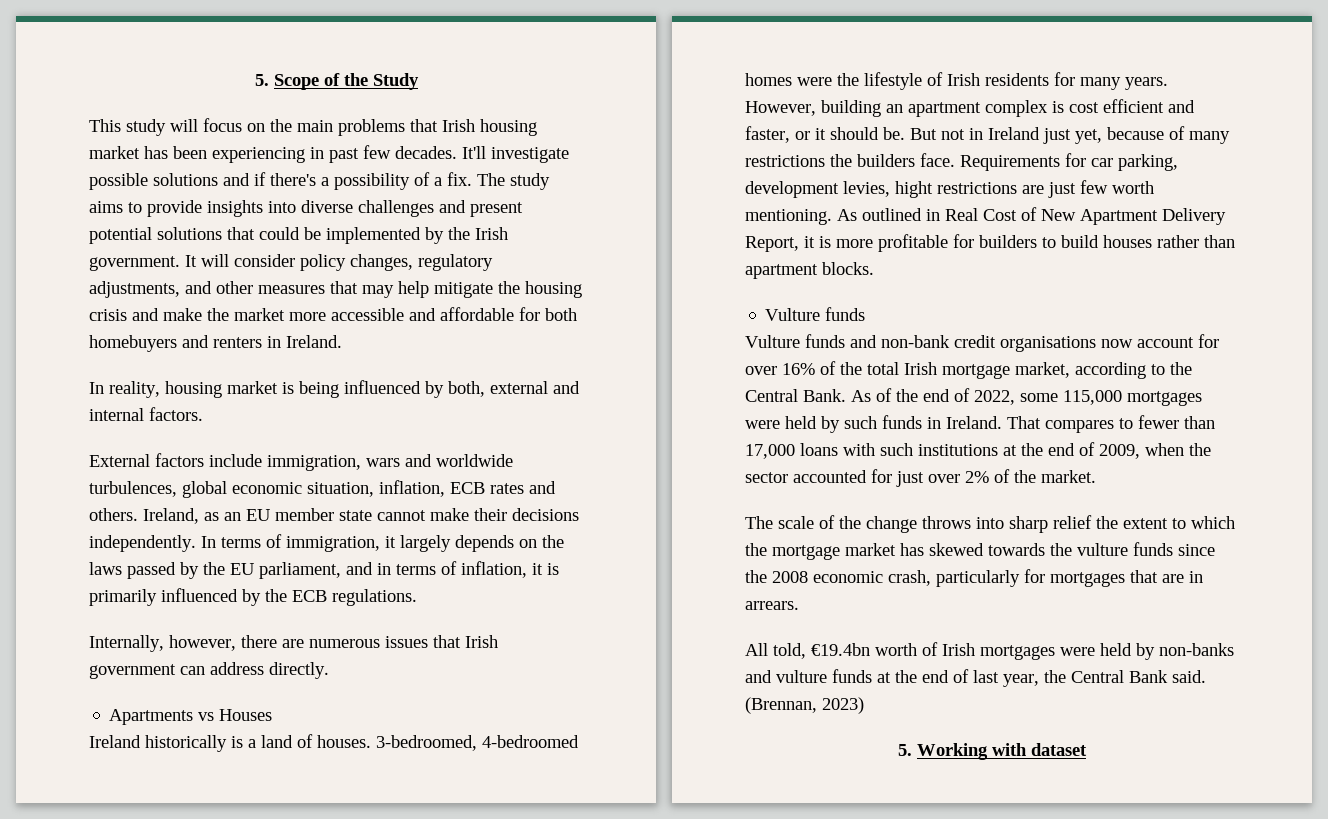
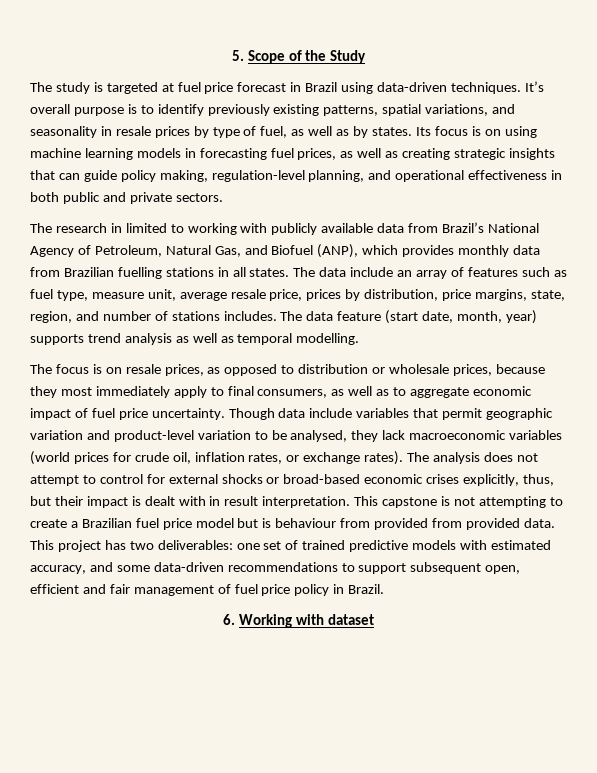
[89,118,537,136] [89,145,569,163] [89,172,550,190] [89,200,523,217] [89,227,508,244] [89,254,493,271] [89,281,582,298] [89,307,577,321] [89,335,342,352] [89,380,580,398] [89,407,203,421] [89,453,513,471] [89,480,556,498] [89,508,579,524] [89,534,564,552] [89,561,559,579] [89,588,417,606] [89,635,498,652] [89,662,329,679] [109,709,273,725] [89,734,579,752] [745,72,1168,90] [745,99,1195,117] [745,126,1230,144] [745,153,1178,171] [745,180,1154,198] [745,207,1226,225] [745,234,1235,252] [745,262,874,279] [765,307,866,321] [745,334,1219,352] [745,361,1192,379] [745,388,1202,406] [745,415,1215,433] [745,442,1211,459] [745,469,1096,487] [745,515,1235,533] [745,542,1215,560] [745,569,1203,587] [745,601,799,610] [745,642,1234,660] [745,669,1206,687] [745,697,864,714] [898,744,912,756] This study will focus on the main problems that Irish housing market has been experiencing in past few decades. It'll investigate possible solutions and if there's a possibility of a fix. The study aims to provide insights into diverse challenges and present potential solutions that could be implemented by the Irish government. It will consider policy changes, regulatory adjustments, and other measures that may help mitigate the housing crisis and make the market more accessible and affordable for both homebuyers and renters in Ireland. // In reality, housing market is being influenced by both, external and internal factors. // External factors include immigration, wars and worldwide turbulences, global economic situation, inflation, ECB rates and others. Ireland, as an EU member state cannot make their decisions independently. In terms of immigration, it largely depends on the laws passed by the EU parliament, and in terms of inflation, it is primarily influenced by the ECB regulations. // Internally, however, there are numerous issues that Irish government can address directly. // Apartments vs Houses // Ireland historically is a land of houses. 3-bedroomed, 4-bedroomed homes were the lifestyle of Irish residents for many years. However, building an apartment complex is cost efficient and faster, or it should be. But not in Ireland just yet, because of many restrictions the builders face. Requirements for car parking, development levies, hight restrictions are just few worth mentioning. As outlined in Real Cost of New Apartment Delivery Report, it is more profitable for builders to build houses rather than apartment blocks. // Vulture funds // Vulture funds and non-bank credit organisations now account for over 16% of the total Irish mortgage market, according to the Central Bank. As of the end of 2022, some 115,000 mortgages were held by such funds in Ireland. That compares to fewer than 17,000 loans with such institutions at the end of 2009, when the sector accounted for just over 2% of the market. // The scale of the change throws into sharp relief the extent to which the mortgage market has skewed towards the vulture funds since the 2008 economic crash, particularly for mortgages that are in arrears. // All told, €19.4bn worth of Irish mortgages were held by non-banks and vulture funds at the end of last year, the Central Bank said. (Brennan, 2023) // 5. -> [30,81,544,94] [30,104,516,116] [30,126,537,138] [30,148,555,160] [30,170,563,182] [30,192,223,204] [30,222,539,235] [30,244,541,258] [30,267,567,279] [30,289,565,301] [30,310,537,324] [30,333,360,345] [30,364,545,376] [30,386,532,398] [30,408,554,420] [30,430,563,442] [30,451,538,465] [30,474,555,486] [30,496,563,508] [30,518,555,530] [30,540,551,552] [30,562,521,574] [30,584,385,596] [223,614,236,625] The study is targeted at fuel price forecast in Brazil using data-driven techniques. It’s overall purpose is to identify previously existing patterns, spatial variations, and seasonality in resale prices by type of fuel, as well as by states. Its focus is on using machine learning models in forecasting fuel prices, as well as creating strategic insights that can guide policy making, regulation-level planning, and operational effectiveness in both public and private sectors. // The research in limited to working with publicly available data from Brazil’s National Agency of Petroleum, Natural Gas, and Biofuel (ANP), which provides monthly data from Brazilian fuelling stations in all states. The data include an array of features such as fuel type, measure unit, average resale price, prices by distribution, price margins, state, region, and number of stations includes. The data feature (start date, month, year) supports trend analysis as well as temporal modelling. // The focus is on resale prices, as opposed to distribution or wholesale prices, because they most immediately apply to final consumers, as well as to aggregate economic impact of fuel price uncertainty. Though data include variables that permit geographic variation and product-level variation to be analysed, they lack macroeconomic variables (world prices for crude oil, inflation rates, or exchange rates). The analysis does not attempt to control for external shocks or broad-based economic crises explicitly, thus, but their impact is dealt with in result interpretation. This capstone is not attempting to create a Brazilian fuel price model but is behaviour from provided from provided data. This project has two deliverables: one set of trained predictive models with estimated accuracy, and some data-driven recommendations to support subsequent open, efficient and fair management of fuel price policy in Brazil. // 6.

